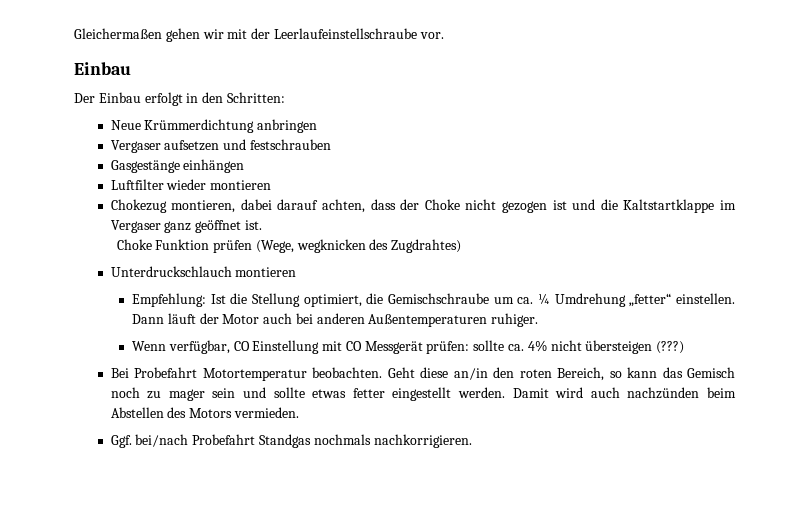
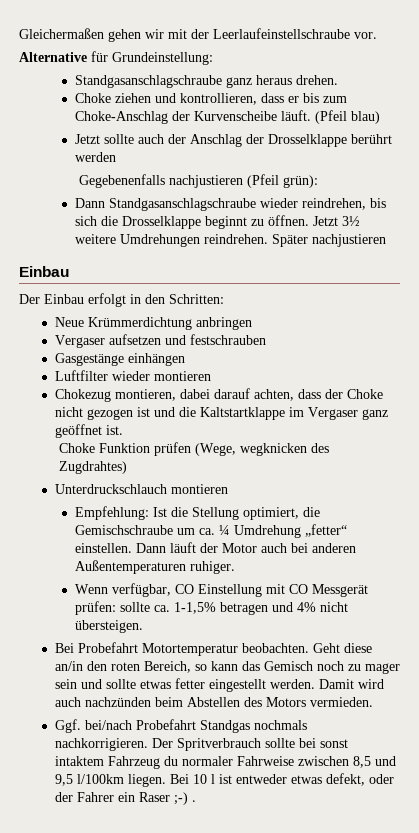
(444, 35) none -> [19,51,213,65] [74,75,338,88] [74,93,347,105] [74,110,380,124] [74,134,392,147] [74,152,116,162] [79,174,319,188] [74,198,386,211] [74,215,360,229] [74,234,386,247] // Alternative für Grundeinstellung: // Standgasanschlagschraube ganz heraus drehen. // Choke ziehen und kontrollieren, dass er bis zum Choke-Anschlag der Kurvenscheibe läuft. (Pfeil blau) // Jetzt sollte auch der Anschlag der Drosselklappe berührt werden // Gegebenenfalls nachjustieren (Pfeil grün): // Dann Standgasanschlagschraube wieder reindrehen, bis sich die Drosselklappe beginnt zu öffnen. Jetzt 3½ weitere Umdrehungen reindrehen. Später nachjustieren
[527,340,685,354] 4% nicht übersteigen (???) -> [173,602,348,615] [74,620,143,633] 1-1,5% betragen und 4% nicht übersteigen.
(472, 441) none -> [151,738,348,751] [54,756,396,769] [54,773,394,787] [54,792,196,805] Der Spritverbrauch sollte bei sonst intaktem Fahrzeug du normaler Fahrweise zwischen 8,5 und 9,5 l/100km liegen. Bei 10 l ist entweder etwas defekt, oder der Fahrer ein Raser ;-) .

